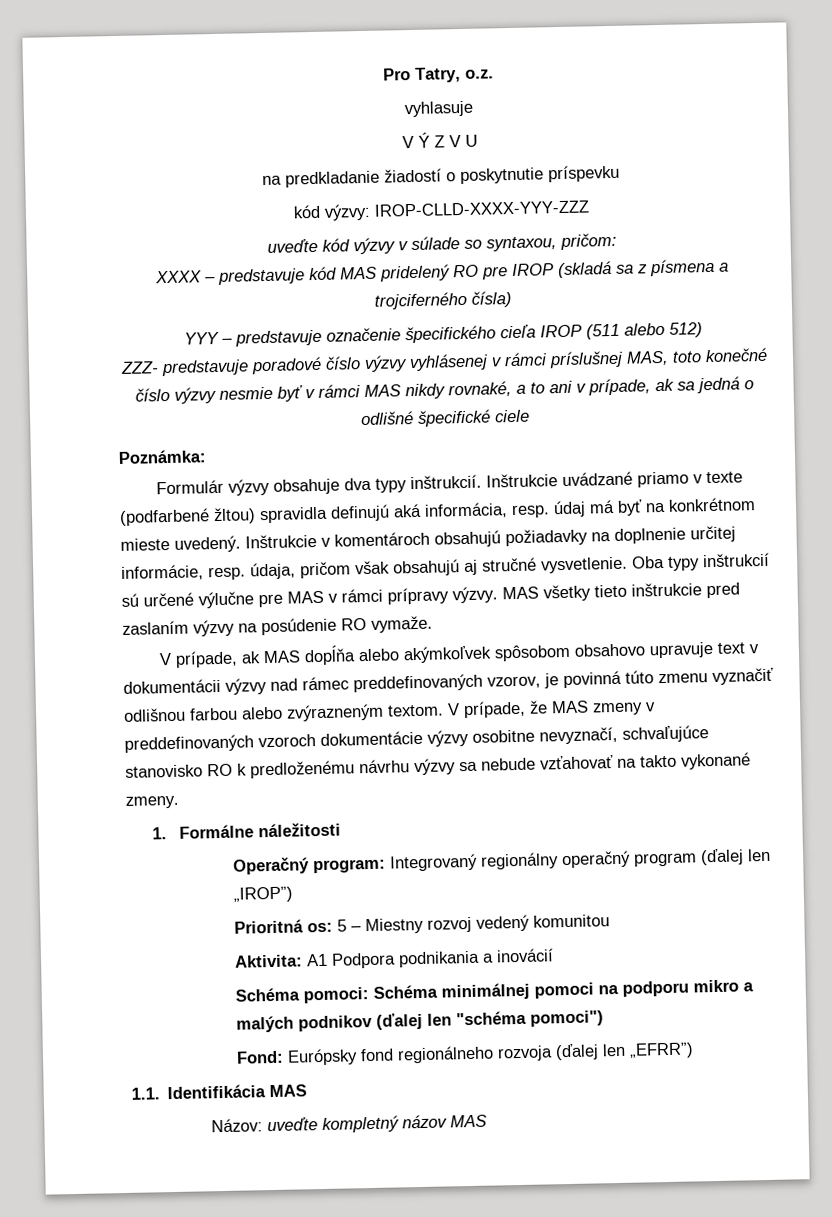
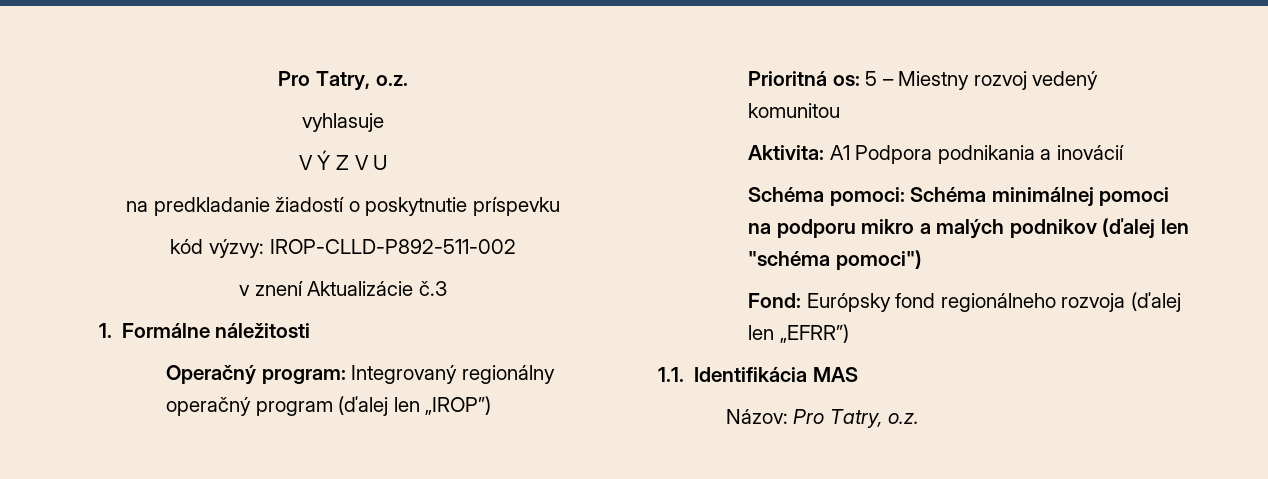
[373,200,590,217] [266,232,617,255] [155,258,729,285] [373,290,512,310] [184,322,703,347] [119,347,768,377] [135,376,754,404] [361,409,530,427] [118,449,206,464] [156,471,744,496] [119,497,756,526] [120,525,736,553] [121,552,770,581] [121,582,740,609] [122,615,433,637] [159,641,760,668] [123,667,774,695] [123,700,656,722] [124,725,709,753] [125,752,751,779] [125,795,179,809] IROP-CLLD-XXXX-YYY-ZZZ // uveďte kód výzvy v súlade so syntaxou, pričom: // XXXX – predstavuje kód MAS pridelený RO pre IROP (skladá sa z písmena a trojciferného čísla) // YYY – predstavuje označenie špecifického cieľa IROP (511 alebo 512) // ZZZ- predstavuje poradové číslo výzvy vyhlásenej v rámci príslušnej MAS, toto konečné číslo výzvy nesmie byť v rámci MAS nikdy rovnaké, a to ani v prípade, ak sa jedná o odlišné špecifické ciele // Poznámka: // Formulár výzvy obsahuje dva typy inštrukcií. Inštrukcie uvádzané priamo v texte (podfarbené žltou) spravidla definujú aká informácia, resp. údaj má byť na konkrétnom mieste uvedený. Inštrukcie v komentároch obsahujú požiadavky na doplnenie určitej informácie, resp. údaja, pričom však obsahujú aj stručné vysvetlenie. Oba typy inštrukcií sú určené výlučne pre MAS v rámci prípravy výzvy. MAS všetky tieto inštrukcie pred zaslaním výzvy na posúdenie RO vymaže. // V prípade, ak MAS dopĺňa alebo akýmkoľvek spôsobom obsahovo upravuje text v dokumentácii výzvy nad rámec preddefinovaných vzorov, je povinná túto zmenu vyznačiť odlišnou farbou alebo zvýrazneným textom. V prípade, že MAS zmeny v preddefinovaných vzoroch dokumentácie výzvy osobitne nevyznačí, schvaľujúce stanovisko RO k predloženému návrhu výzvy sa nebude vzťahovať na takto vykonané zmeny. -> [269,239,516,254] [239,281,447,296] IROP-CLLD-P892-511-002 // v znení Aktualizácie č.3
[267,1114,488,1133] uveďte kompletný názov MAS -> [793,409,920,428] Pro Tatry, o.z.

